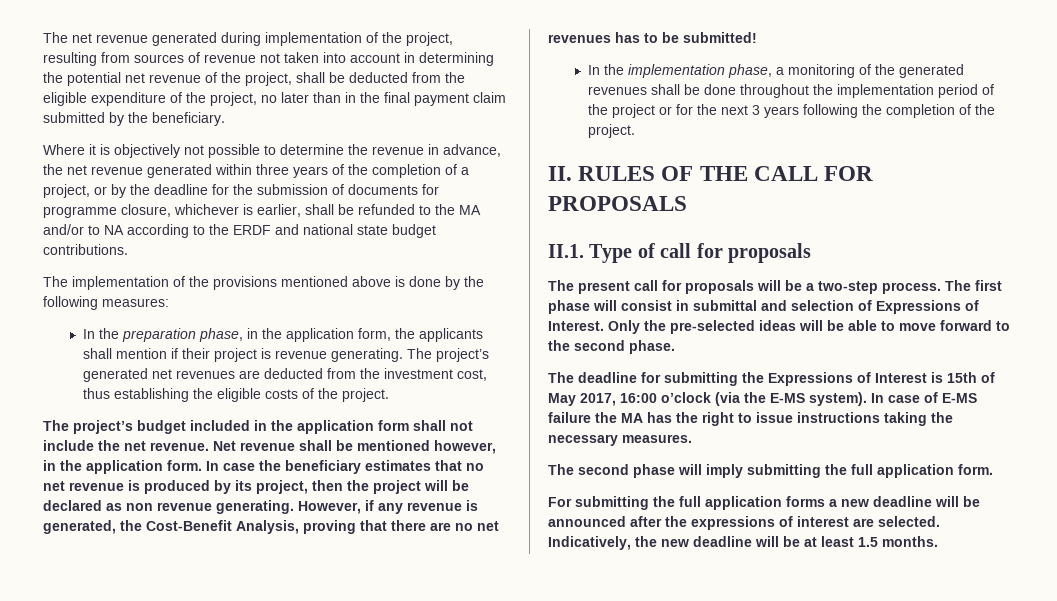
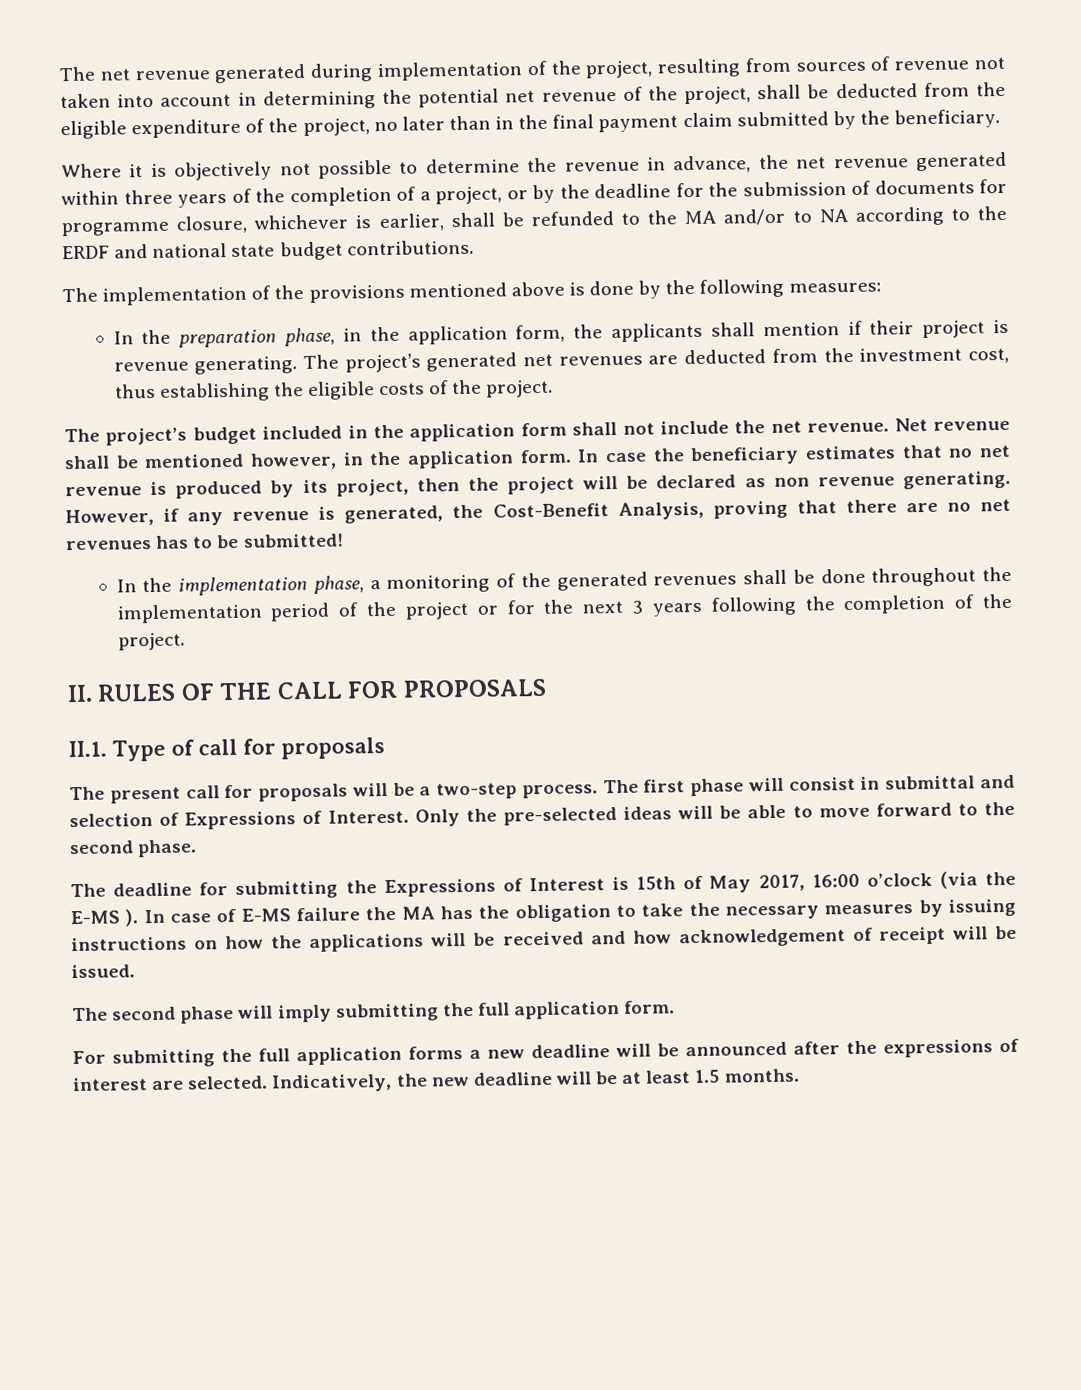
[809,392,867,406] system). -> [125,909,139,927] ).
[702,412,953,426] [548,434,692,446] right to issue instructions taking the necessary measures. -> [514,898,1017,923] [71,925,1017,953] [71,964,135,979] obligation to take the necessary measures by issuing instructions on how the applications will be received and how acknowledgement of receipt will be issued.

